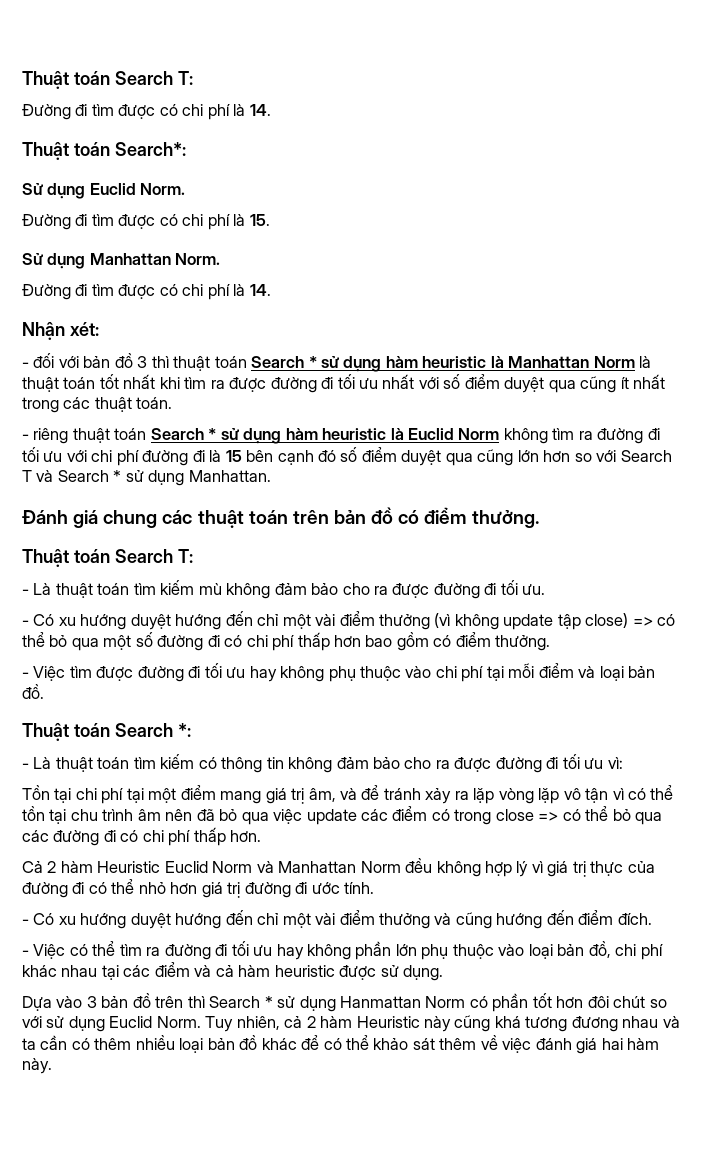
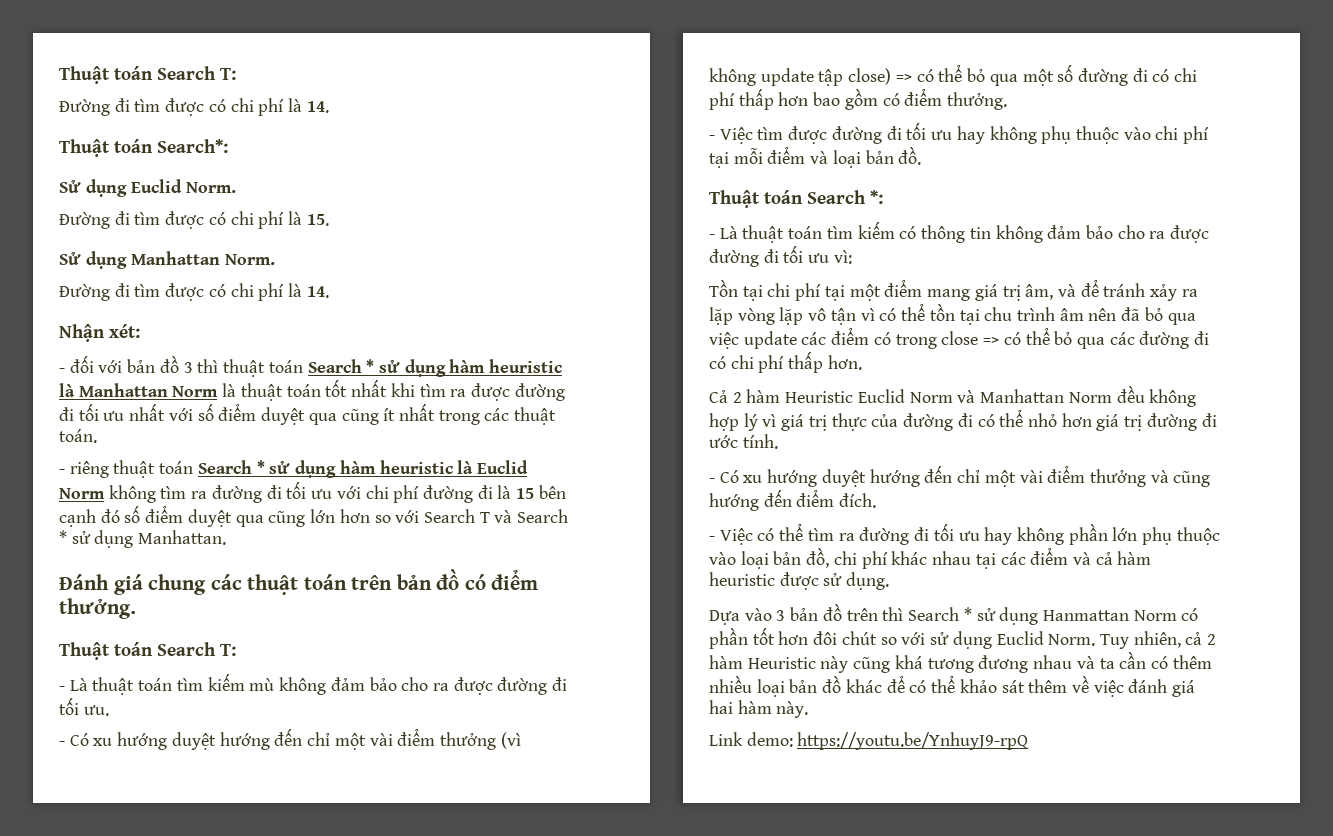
(52, 1066) none -> [709,732,1030,750] // Link demo: https://youtu.be/YnhuyJ9-rpQ

